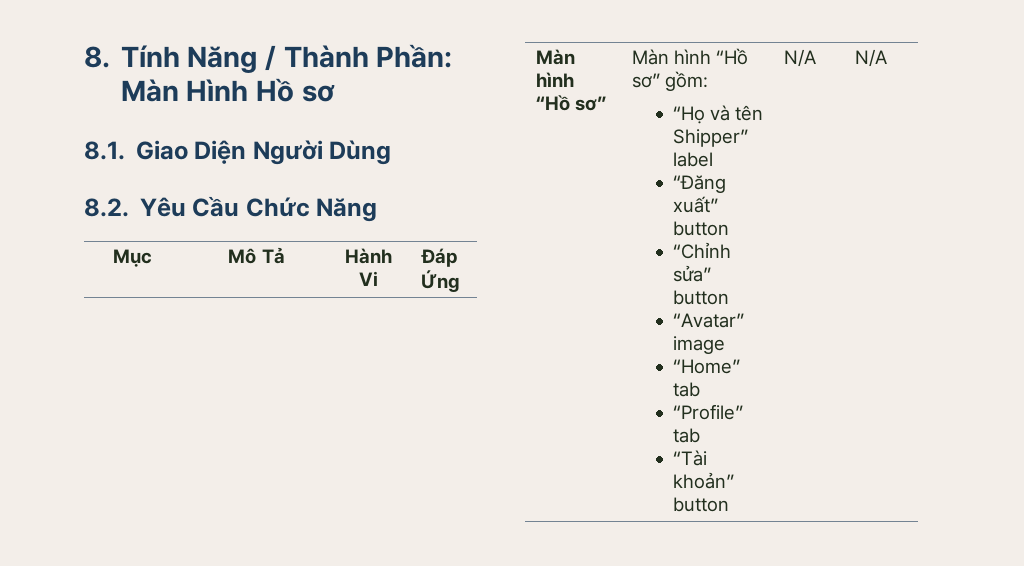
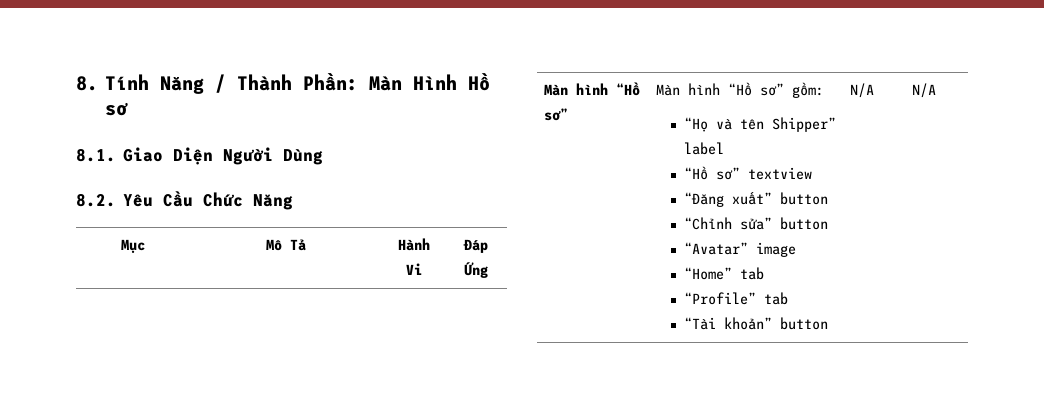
(713, 159) none -> [684,166,813,180] // “Hồ sơ” textview

